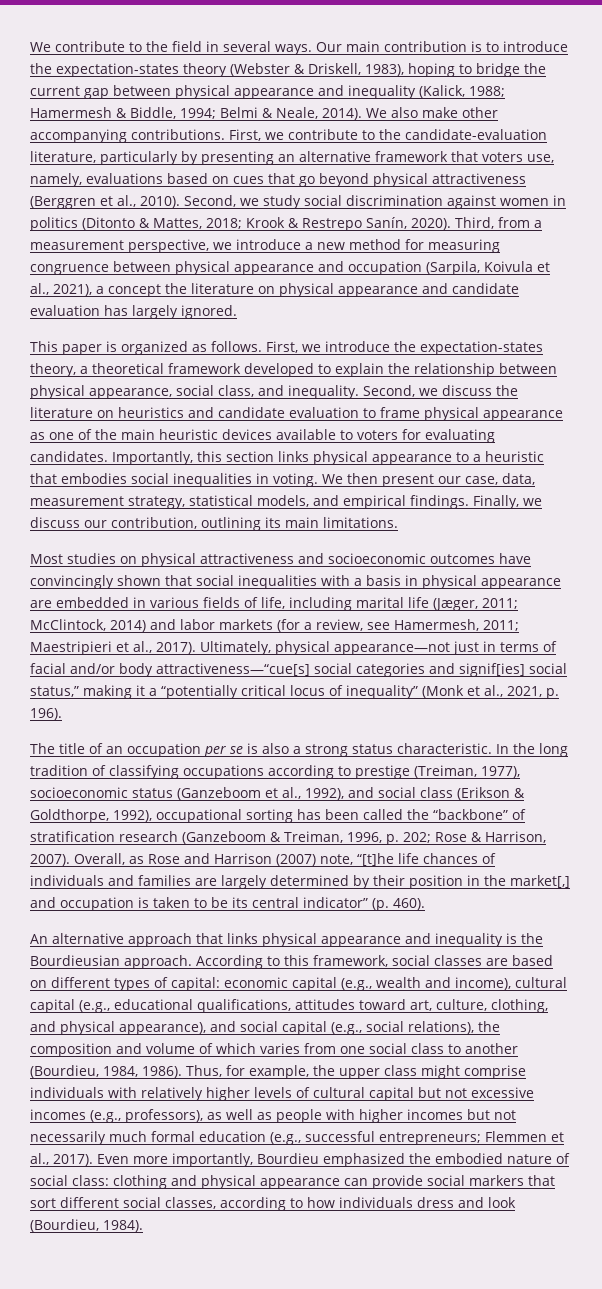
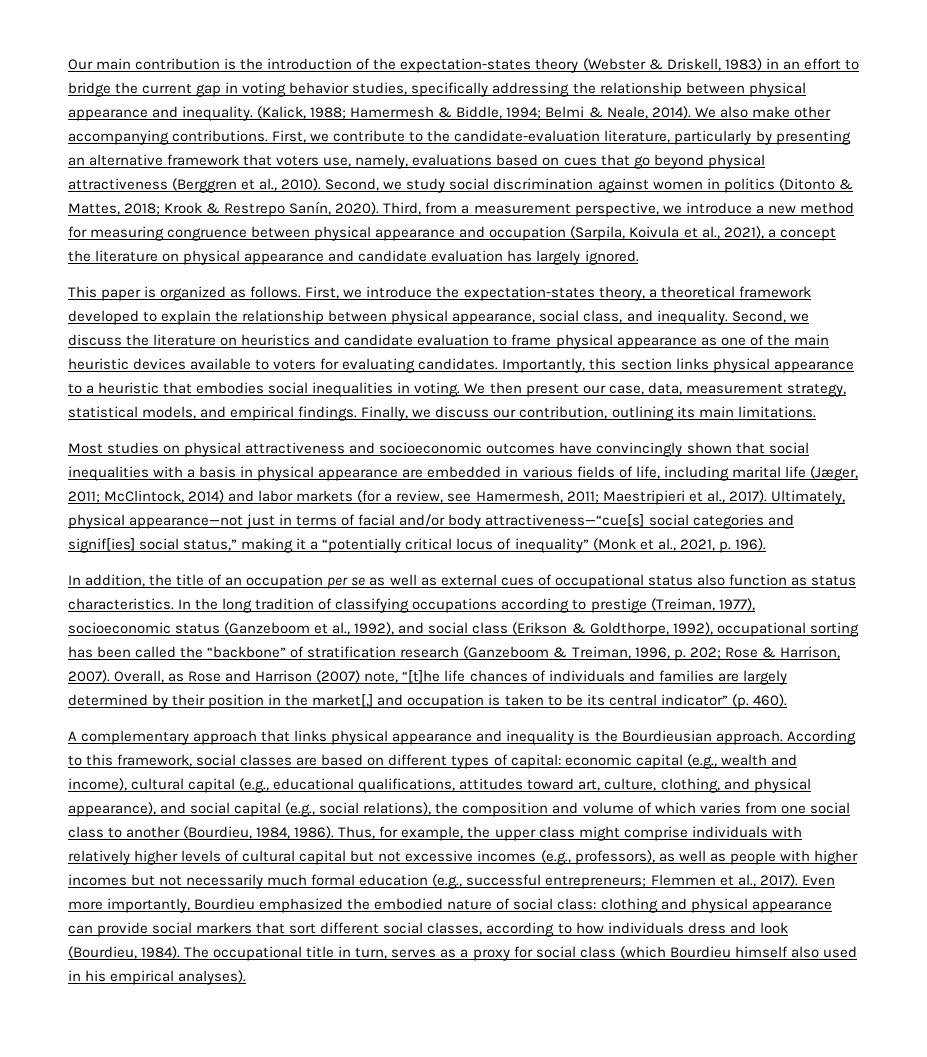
[30,41,312,55] We contribute to the field in several ways. -> (68, 64) none
[486,41,568,52] to introduce -> [240,58,371,70] the introduction of
[365,63,455,77] 1983), hoping -> [724,58,841,71] 1983) in an effort
[113,85,416,99] between physical appearance and inequality -> [225,82,806,97] [68,106,254,121] in voting behavior studies, specifically addressing the relationship between physical appearance and inequality.
[30,743,55,754] The -> [68,574,173,587] In addition, the
[247,743,492,757] is also a strong status characteristic. -> [369,574,856,589] [68,598,174,610] as well as external cues of occupational status also function as status characteristics.
[30,933,124,944] An alternative -> [68,730,190,745] A complementary
(143, 1226) none -> [184,946,857,961] [68,970,247,985] The occupational title in turn, serves as a proxy for social class (which Bourdieu himself also used in his empirical analyses).

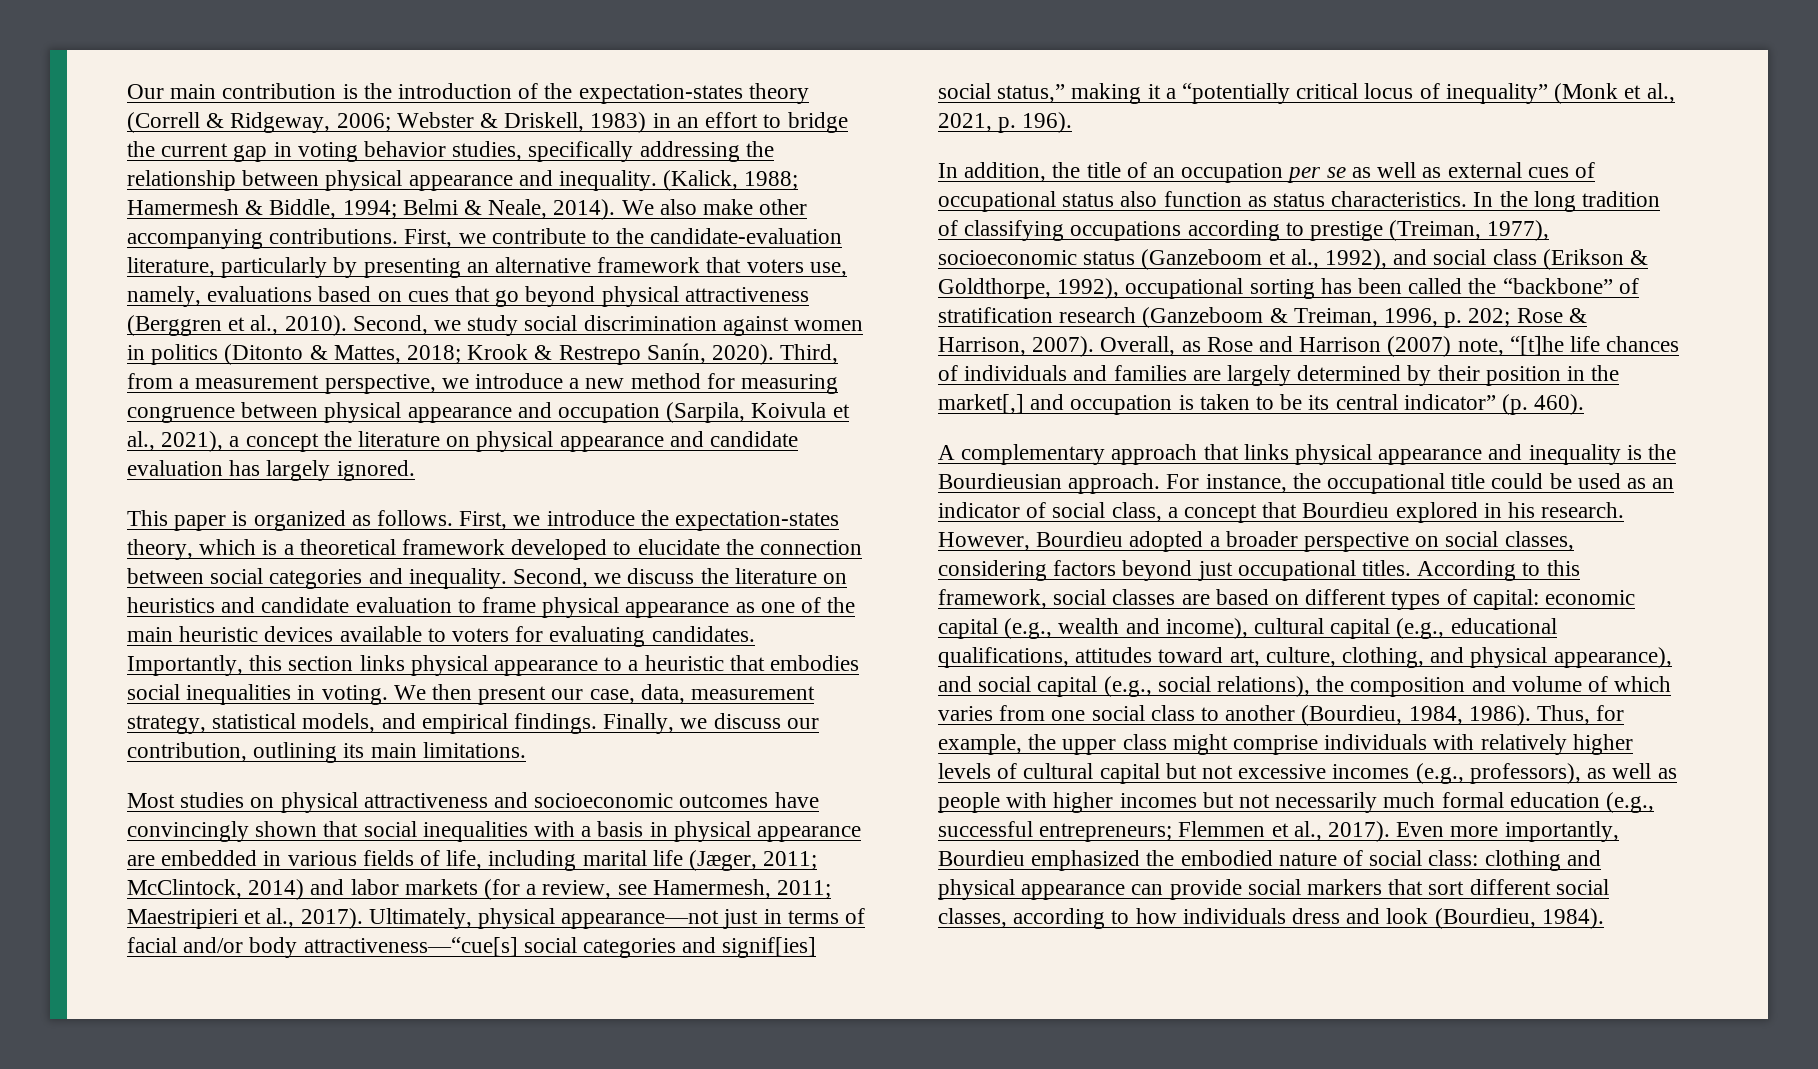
[582,58,646,71] (Webster -> [127,112,474,133] (Correll & Ridgeway, 2006; Webster
(645, 293) none -> [199,539,278,555] which is
[161,310,623,325] explain the relationship between physical appearance, social class, -> [637,539,863,555] [127,568,363,589] elucidate the connection between social categories
(783, 737) none -> [1166,473,1675,494] [938,502,1625,523] [938,531,1574,552] [938,560,1412,581] For instance, the occupational title could be used as an indicator of social class, a concept that Bourdieu explored in his research. However, Bourdieu adopted a broader perspective on social classes, considering factors beyond just occupational titles.
[184,946,857,961] [68,970,247,985] The occupational title in turn, serves as a proxy for social class (which Bourdieu himself also used in his empirical analyses). -> (1604, 918) none

